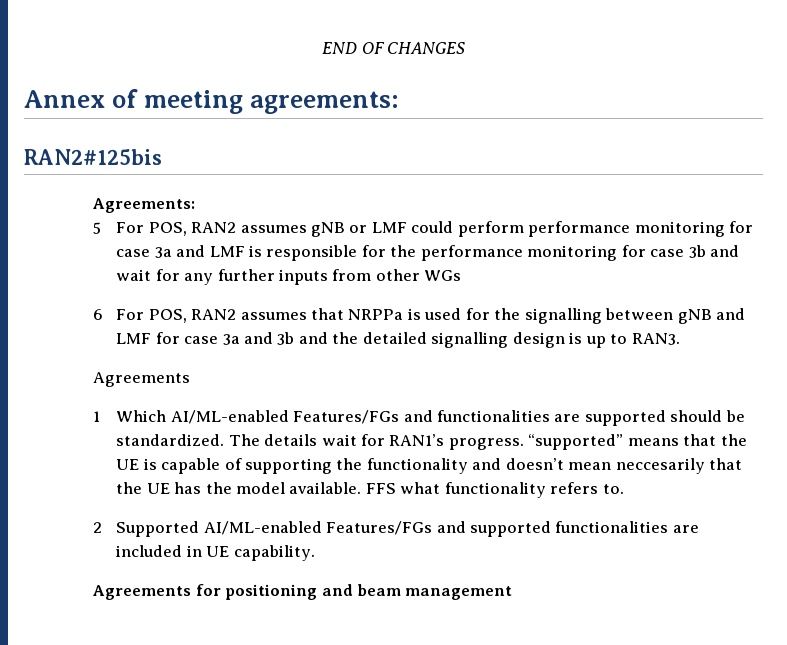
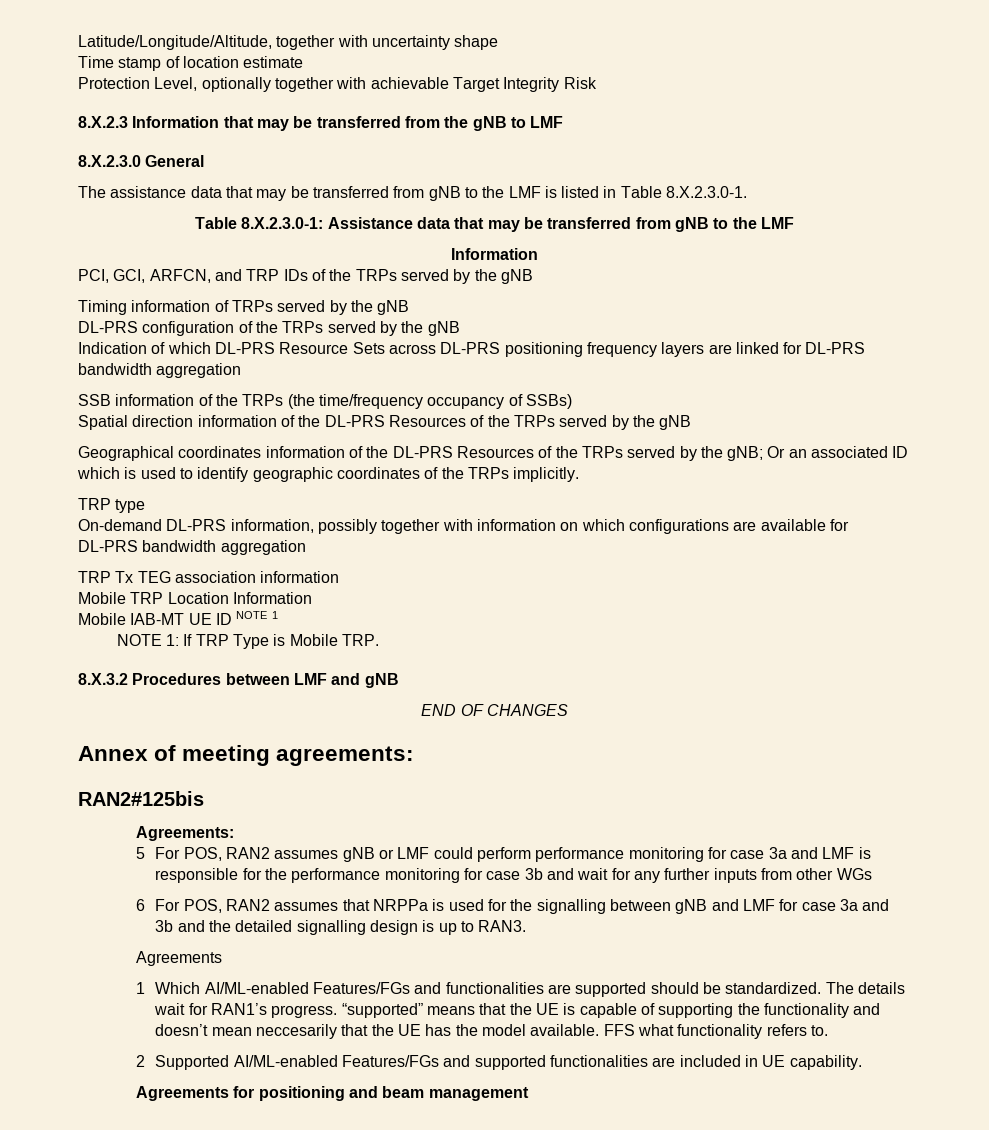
(322, 48) none -> [78,35,499,50] [78,56,304,71] [78,77,597,92] [78,116,564,131] [78,155,205,167] [78,186,748,201] [195,217,794,232] [451,248,538,260] [78,269,533,284] [78,300,410,315] [78,321,460,336] [78,342,866,357] [78,363,242,378] [78,394,572,409] [78,415,692,430] [78,446,909,461] [77,467,580,482] [78,498,146,513] [78,519,849,534] [78,540,306,555] [78,571,340,583] [78,592,312,604] [78,611,278,625] [116,634,379,649] [78,673,399,688] Latitude/Longitude/Altitude, together with uncertainty shape // Time stamp of location estimate // Protection Level, optionally together with achievable Target Integrity Risk // 8.X.2.3 Information that may be transferred from the gNB to LMF // 8.X.2.3.0 General // The assistance data that may be transferred from gNB to the LMF is listed in Table 8.X.2.3.0-1. // Table 8.X.2.3.0-1: Assistance data that may be transferred from gNB to the LMF // Information // PCI, GCI, ARFCN, and TRP IDs of the TRPs served by the gNB // Timing information of TRPs served by the gNB // DL-PRS configuration of the TRPs served by the gNB // Indication of which DL-PRS Resource Sets across DL-PRS positioning frequency layers are linked for DL-PRS bandwidth aggregation // SSB information of the TRPs (the time/frequency occupancy of SSBs) // Spatial direction information of the DL-PRS Resources of the TRPs served by the gNB // Geographical coordinates information of the DL-PRS Resources of the TRPs served by the gNB; Or an associated ID which is used to identify geographic coordinates of the TRPs implicitly. // TRP type // On-demand DL-PRS information, possibly together with information on which configurations are available for DL-PRS bandwidth aggregation // TRP Tx TEG association information // Mobile TRP Location Information // Mobile IAB-MT UE ID NOTE 1 // NOTE 1: If TRP Type is Mobile TRP. // 8.X.3.2 Procedures between LMF and gNB //

